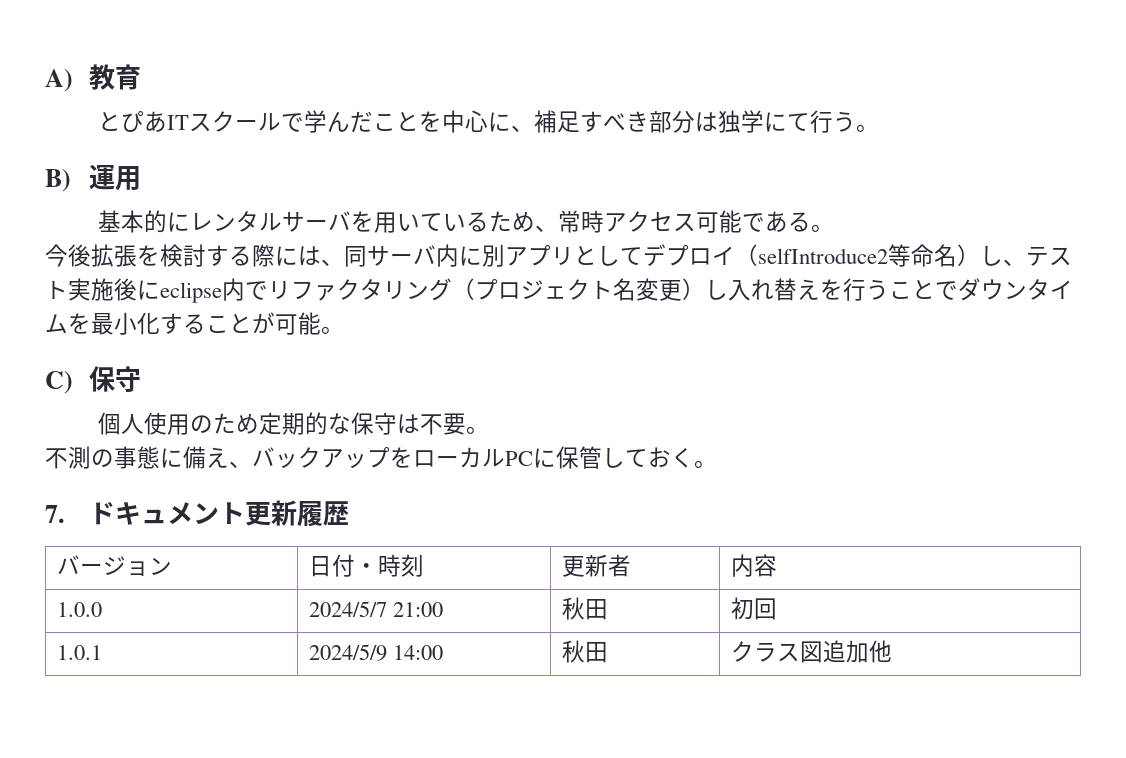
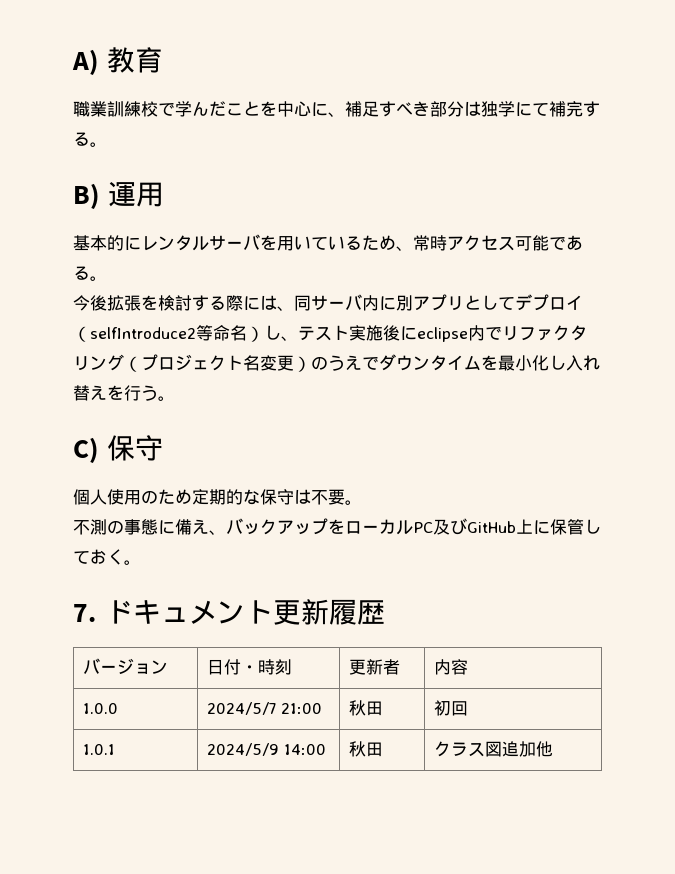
[97,111,281,132] とぴあITスクール -> [73,101,158,117] 職業訓練校
[809,110,856,133] 行う -> [549,101,600,117] [73,132,90,146] 補完する
[705,278,935,301] し入れ替えを行うこと -> [311,355,362,371] のうえ
[160,312,321,335] することが可能 -> [549,355,600,371] [73,385,158,401] し入れ替えを行う
(533, 458) none -> [433,518,533,535] 及びGitHub上

